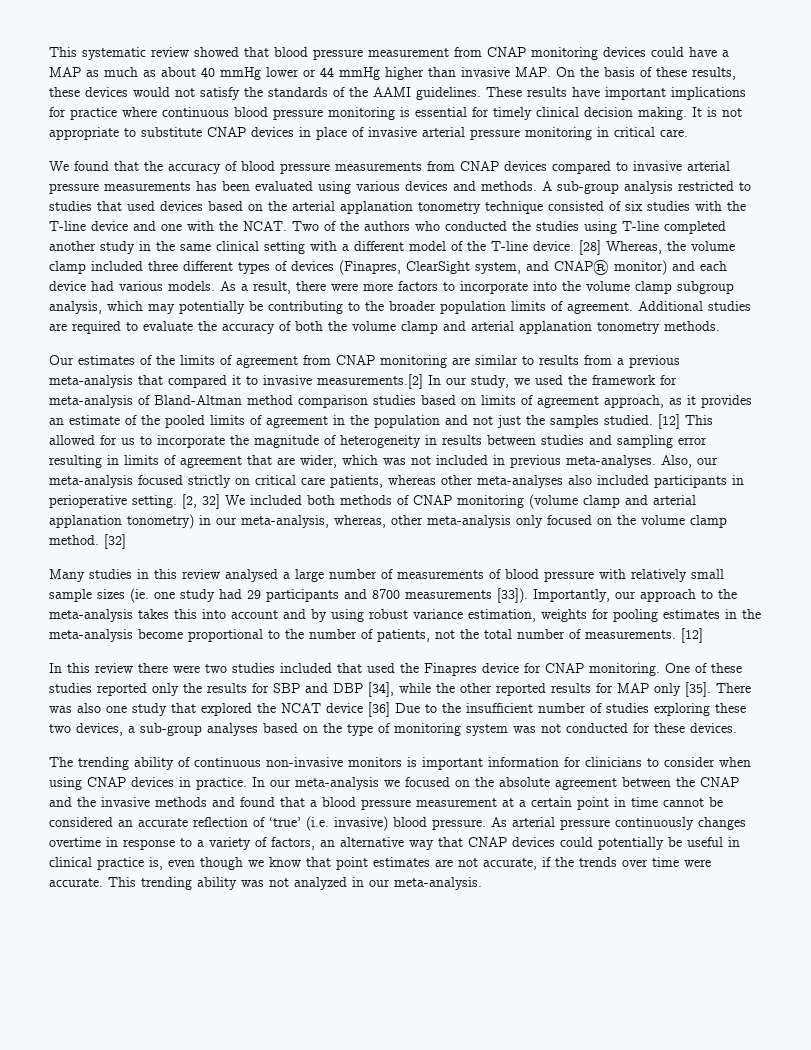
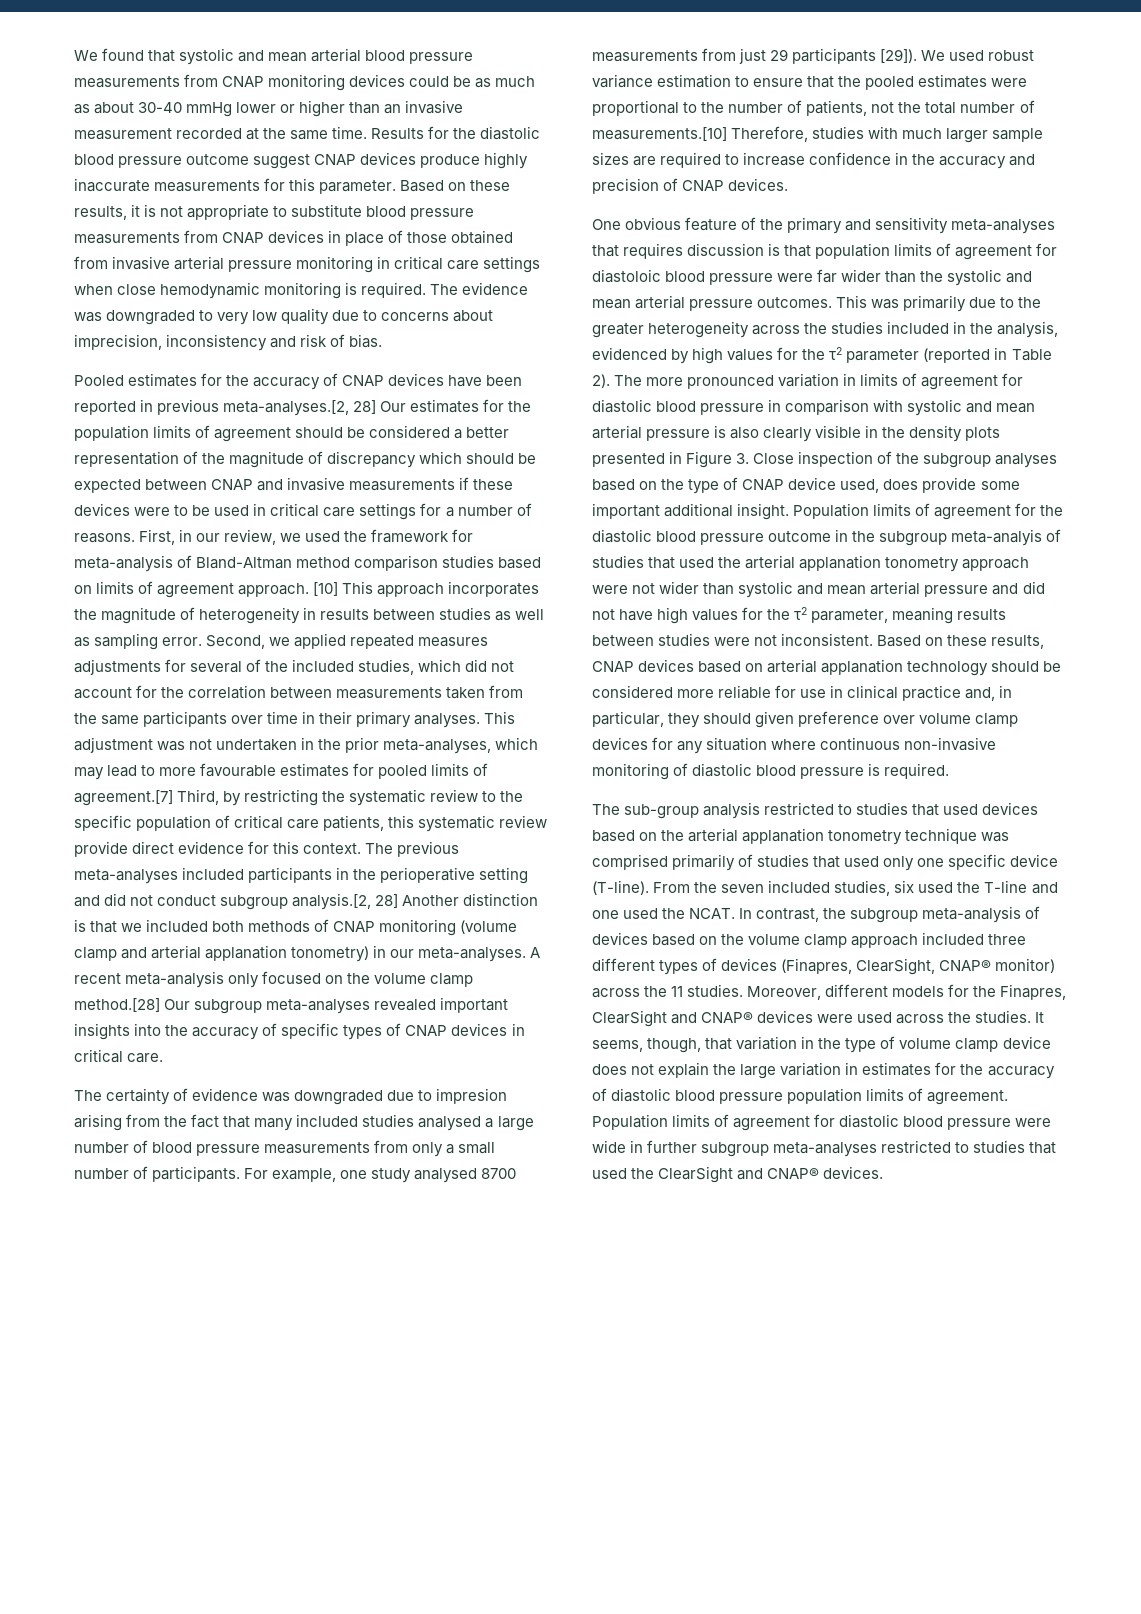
[49,47,449,60] This systematic review showed that blood pressure measurement -> [74,48,474,65] [74,76,180,88] We found that systolic and mean arterial blood pressure measurements
[689,47,729,57] [49,67,81,77] have a MAP -> [453,76,472,87] be
[201,67,215,77] 40 -> [138,102,183,113] 30-40
[320,67,736,80] [49,87,746,100] [49,107,702,120] 44 mmHg higher than invasive MAP. On the basis of these results, these devices would not satisfy the standards of the AAMI guidelines. These results have important implications for practice where continuous blood pressure monitoring is essential for timely clinical decision making. It -> [299,100,464,117] [74,126,541,140] [74,152,529,169] [74,178,511,194] [74,204,141,220] higher than an invasive measurement recorded at the same time. Results for the diastolic blood pressure outcome suggest CNAP devices produce highly inaccurate measurements for this parameter. Based on these results, it
(202, 132) none -> [366,206,475,220] [74,230,219,244] blood pressure measurements from
(364, 132) none -> [407,230,514,244] [74,256,108,269] those obtained from
[660,129,688,137] [49,161,730,174] [49,181,751,194] [49,201,746,214] [49,221,726,234] [49,240,735,255] [49,260,727,275] [49,281,734,294] [49,301,751,314] [49,321,720,334] [49,355,680,368] [49,374,509,389] care. // We found that the accuracy of blood pressure measurements from CNAP devices compared to invasive arterial pressure measurements has been evaluated using various devices and methods. A sub-group analysis restricted to studies that used devices based on the arterial applanation tonometry technique consisted of six studies with the T-line device and one with the NCAT. Two of the authors who conducted the studies using T-line completed another study in the same clinical setting with a different model of the T-line device. [28] Whereas, the volume clamp included three different types of devices (Finapres, ClearSight system, and CNAP® monitor) and each device had various models. As a result, there were more factors to incorporate into the volume clamp subgroup analysis, which may potentially be contributing to the broader population limits of agreement. Additional studies are required to evaluate the accuracy of both the volume clamp and arterial applanation tonometry methods. // Our estimates of the limits of agreement from CNAP monitoring are similar to results from a previous meta-analysis that compared it to invasive measurements.[2] In our study, -> [447,256,541,273] [74,282,529,299] [74,308,494,325] [74,334,383,351] [74,373,523,390] [74,399,532,416] [74,425,510,442] [74,451,537,468] [74,477,514,493] [74,503,532,520] [74,529,277,545] care settings when close hemodynamic monitoring is required. The evidence was downgraded to very low quality due to concerns about imprecision, inconsistency and risk of bias. // Pooled estimates for the accuracy of CNAP devices have been reported in previous meta-analyses.[2, 28] Our estimates for the population limits of agreement should be considered a better representation of the magnitude of discrepancy which should be expected between CNAP and invasive measurements if these devices were to be used in critical care settings for a number of reasons. First, in our review,
[604,395,752,408] [49,414,713,429] [49,435,225,448] approach, as it provides an estimate of the pooled limits of agreement in the population and not just the samples studied. [12] This allowed for us to incorporate -> [238,581,540,597] approach. [10] This approach incorporates
[589,435,707,448] [49,455,718,468] [49,475,744,488] [49,494,245,509] and sampling error resulting in limits of agreement that are wider, which was not included in previous meta-analyses. Also, our meta-analysis focused strictly on critical care patients, whereas other meta-analyses also included participants in perioperative setting. [2, 32] We -> [495,609,545,621] [74,633,489,650] [74,659,515,675] [74,685,524,699] [74,711,516,728] [74,737,539,754] [74,763,489,780] [74,789,524,806] [74,815,548,832] [74,841,460,857] [74,867,529,884] [74,893,539,910] [74,919,143,933] as well as sampling error. Second, we applied repeated measures adjustments for several of the included studies, which did not account for the correlation between measurements taken from the same participants over time in their primary analyses. This adjustment was not undertaken in the prior meta-analyses, which may lead to more favourable estimates for pooled limits of agreement.[7] Third, by restricting the systematic review to the specific population of critical care patients, this systematic review provide direct evidence for this context. The previous meta-analyses included participants in the perioperative setting and did not conduct subgroup analysis.[2, 28] Another distinction is that we
[241,515,423,528] meta-analysis, whereas, other -> [418,947,541,962] [74,973,121,984] meta-analyses. A recent
[49,534,126,549] [49,569,220,582] method. [32] // Many studies in this review -> [74,997,509,1014] [74,1023,525,1040] [74,1049,164,1063] [74,1088,508,1105] [74,1114,415,1131] method.[28] Our subgroup meta-analyses revealed important insights into the accuracy of specific types of CNAP devices in critical care. // The certainty of evidence was downgraded due to impresion arising from the fact that many included studies
[397,569,724,582] [49,588,737,603] [49,609,761,622] [49,629,183,642] measurements of blood pressure with relatively small sample sizes (ie. one study had 29 participants and 8700 measurements [33]). Importantly, our approach to the meta-analysis takes this into account and by using robust variance estimation, weights for pooling estimates in the meta-analysis become -> [152,1140,496,1157] [74,1166,517,1183] [592,48,1035,64] [592,74,1028,90] blood pressure measurements from only a small number of participants. For example, one study analysed 8700 measurements from just 29 participants [29]). We used robust variance estimation to ensure that the pooled estimates were
[585,628,703,643] [49,663,742,676] [49,682,751,697] [49,702,746,717] [49,723,202,736] measurements. [12] // In this review there were two studies included that used the Finapres device for CNAP monitoring. One of these studies reported only the results for SBP and DBP [34], while the other reported results for MAP only [35]. There was also one study that explored the NCAT device [36] Due to the insufficient number of studies exploring these two devices, a sub-group -> [592,126,1044,143] [592,152,1036,169] [592,178,789,194] [592,217,1056,234] [592,243,1058,260] [592,269,1033,286] [592,295,1042,312] [592,321,1059,338] [592,347,1052,364] [592,373,1024,390] [592,399,1036,416] [592,425,1001,442] [592,451,992,468] measurements.[10] Therefore, studies with much larger sample sizes are required to increase confidence in the accuracy and precision of CNAP devices. // One obvious feature of the primary and sensitivity meta-analyses that requires discussion is that population limits of agreement for diastoloic blood pressure were far wider than the systolic and mean arterial pressure outcomes. This was primarily due to the greater heterogeneity across the studies included in the analysis, evidenced by high values for the τ2 parameter (reported in Table 2). The more pronounced variation in limits of agreement for diastolic blood pressure in comparison with systolic and mean arterial pressure is also clearly visible in the density plots presented in Figure 3. Close inspection of the subgroup
[394,723,737,736] [49,757,751,770] [49,777,739,790] [49,797,723,810] [49,816,746,831] [49,837,740,850] [49,857,711,870] [49,877,482,890] monitoring system was not conducted for these devices. // The trending ability of continuous non-invasive monitors is important information for clinicians to consider when using CNAP devices in practice. In our meta-analysis we focused on the absolute agreement between the CNAP and the invasive methods and found that a blood pressure measurement at a certain point in time cannot be considered an accurate reflection of ‘true’ (i.e. invasive) blood pressure. As arterial pressure continuously changes overtime in response to a variety of factors, an alternative way that CNAP devices could potentially be useful in clinical practice is, even though we know that point estimates are not accurate, if the trends over time were accurate. This trending ability was not analyzed in our meta-analysis. -> [742,477,1020,493] [592,503,1064,520] [592,529,1062,546] [592,555,1030,572] [592,581,1045,598] [592,607,1007,624] [592,633,1045,649] [592,659,1062,676] [592,685,1013,701] [592,711,1019,728] [592,737,997,754] [592,763,950,780] [592,802,1039,819] [592,828,1010,845] [592,854,1059,871] [592,880,1058,896] [592,906,1041,923] [592,932,1027,948] [592,958,1056,975] [592,984,1067,1000] [592,1010,1045,1027] [592,1036,1051,1053] [592,1062,1055,1079] [592,1088,1009,1105] [592,1114,1052,1131] [592,1140,1057,1157] [592,1166,884,1183] CNAP device used, does provide some important additional insight. Population limits of agreement for the diastolic blood pressure outcome in the subgroup meta-analyis of studies that used the arterial applanation tonometry approach were not wider than systolic and mean arterial pressure and did not have high values for the τ2 parameter, meaning results between studies were not inconsistent. Based on these results, CNAP devices based on arterial applanation technology should be considered more reliable for use in clinical practice and, in particular, they should given preference over volume clamp devices for any situation where continuous non-invasive monitoring of diastolic blood pressure is required. // The sub-group analysis restricted to studies that used devices based on the arterial applanation tonometry technique was comprised primarily of studies that used only one specific device (T-line). From the seven included studies, six used the T-line and one used the NCAT. In contrast, the subgroup meta-analysis of devices based on the volume clamp approach included three different types of devices (Finapres, ClearSight, CNAP® monitor) across the 11 studies. Moreover, different models for the Finapres, ClearSight and CNAP® devices were used across the studies. It seems, though, that variation in the type of volume clamp device does not explain the large variation in estimates for the accuracy of diastolic blood pressure population limits of agreement. Population limits of agreement for diastolic blood pressure were wide in further subgroup meta-analyses restricted to studies that used the ClearSight and CNAP® devices.

